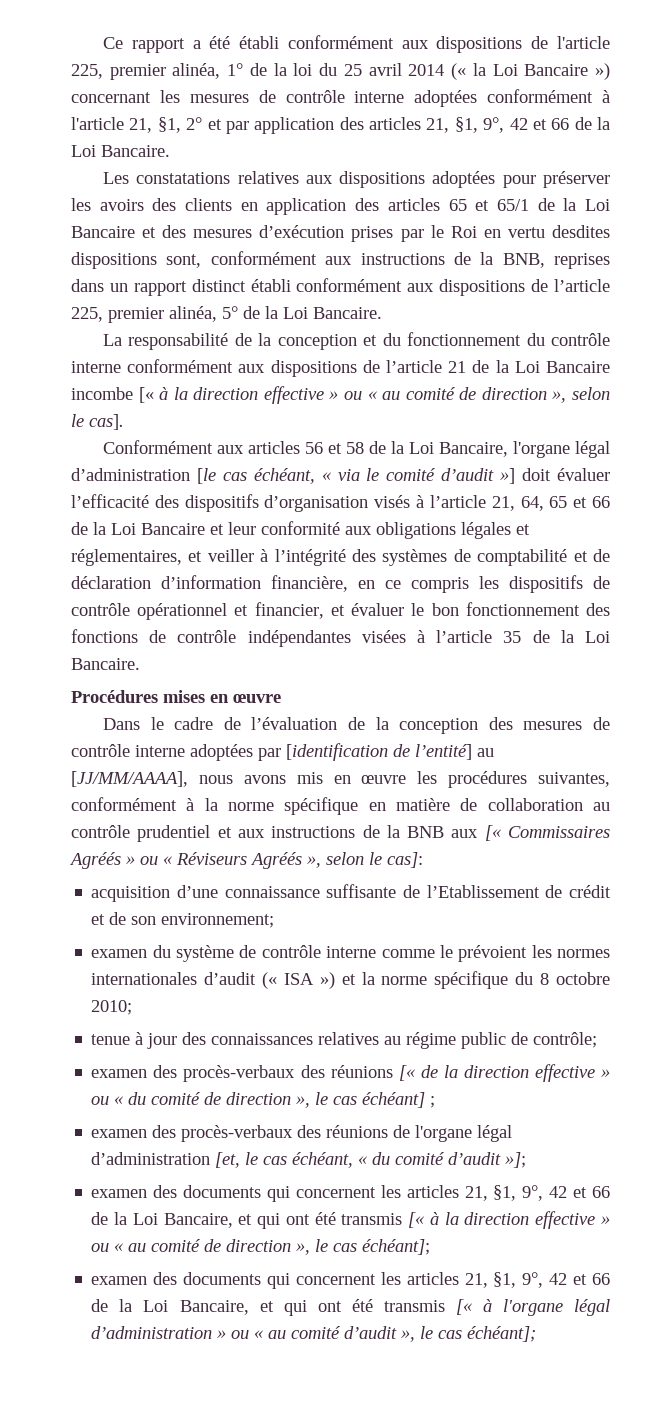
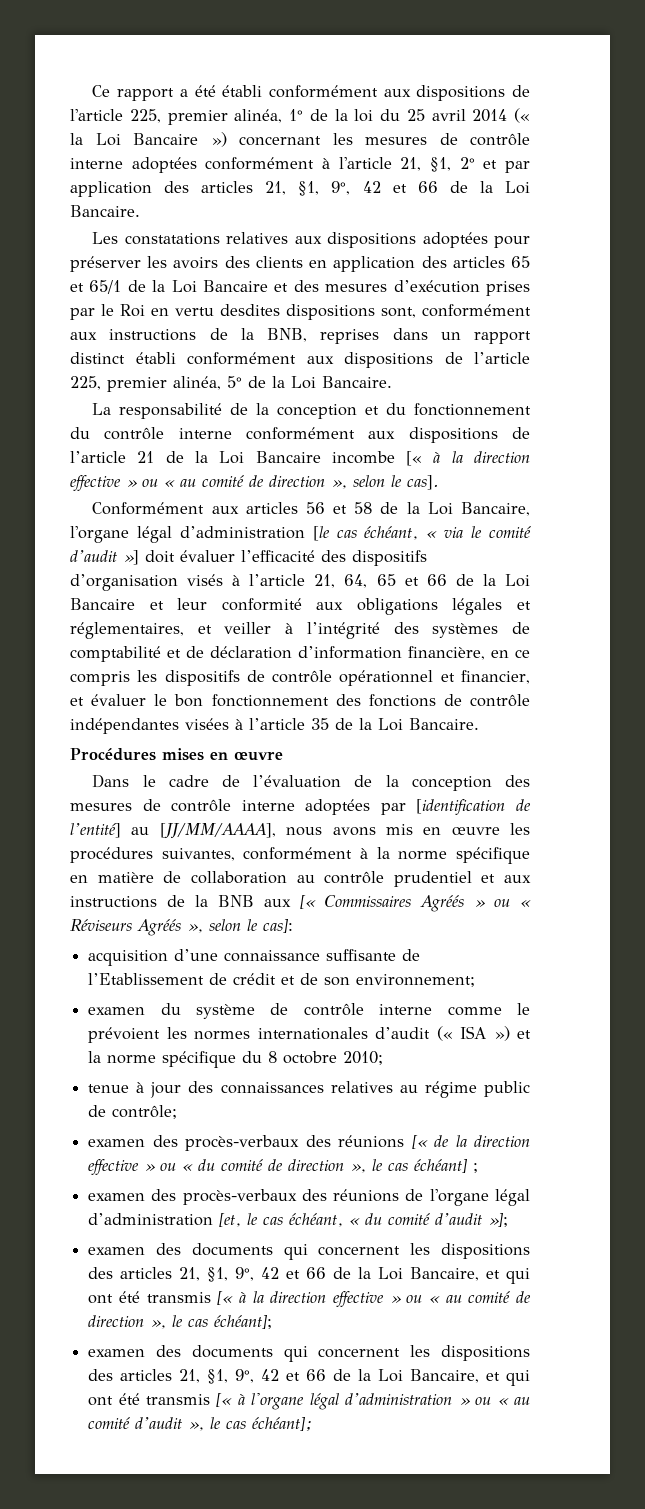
(401, 1191) none -> [441,1243,530,1259] [88,1267,114,1279] dispositions des
(401, 1278) none -> [441,1345,530,1361] [88,1369,114,1381] dispositions des

